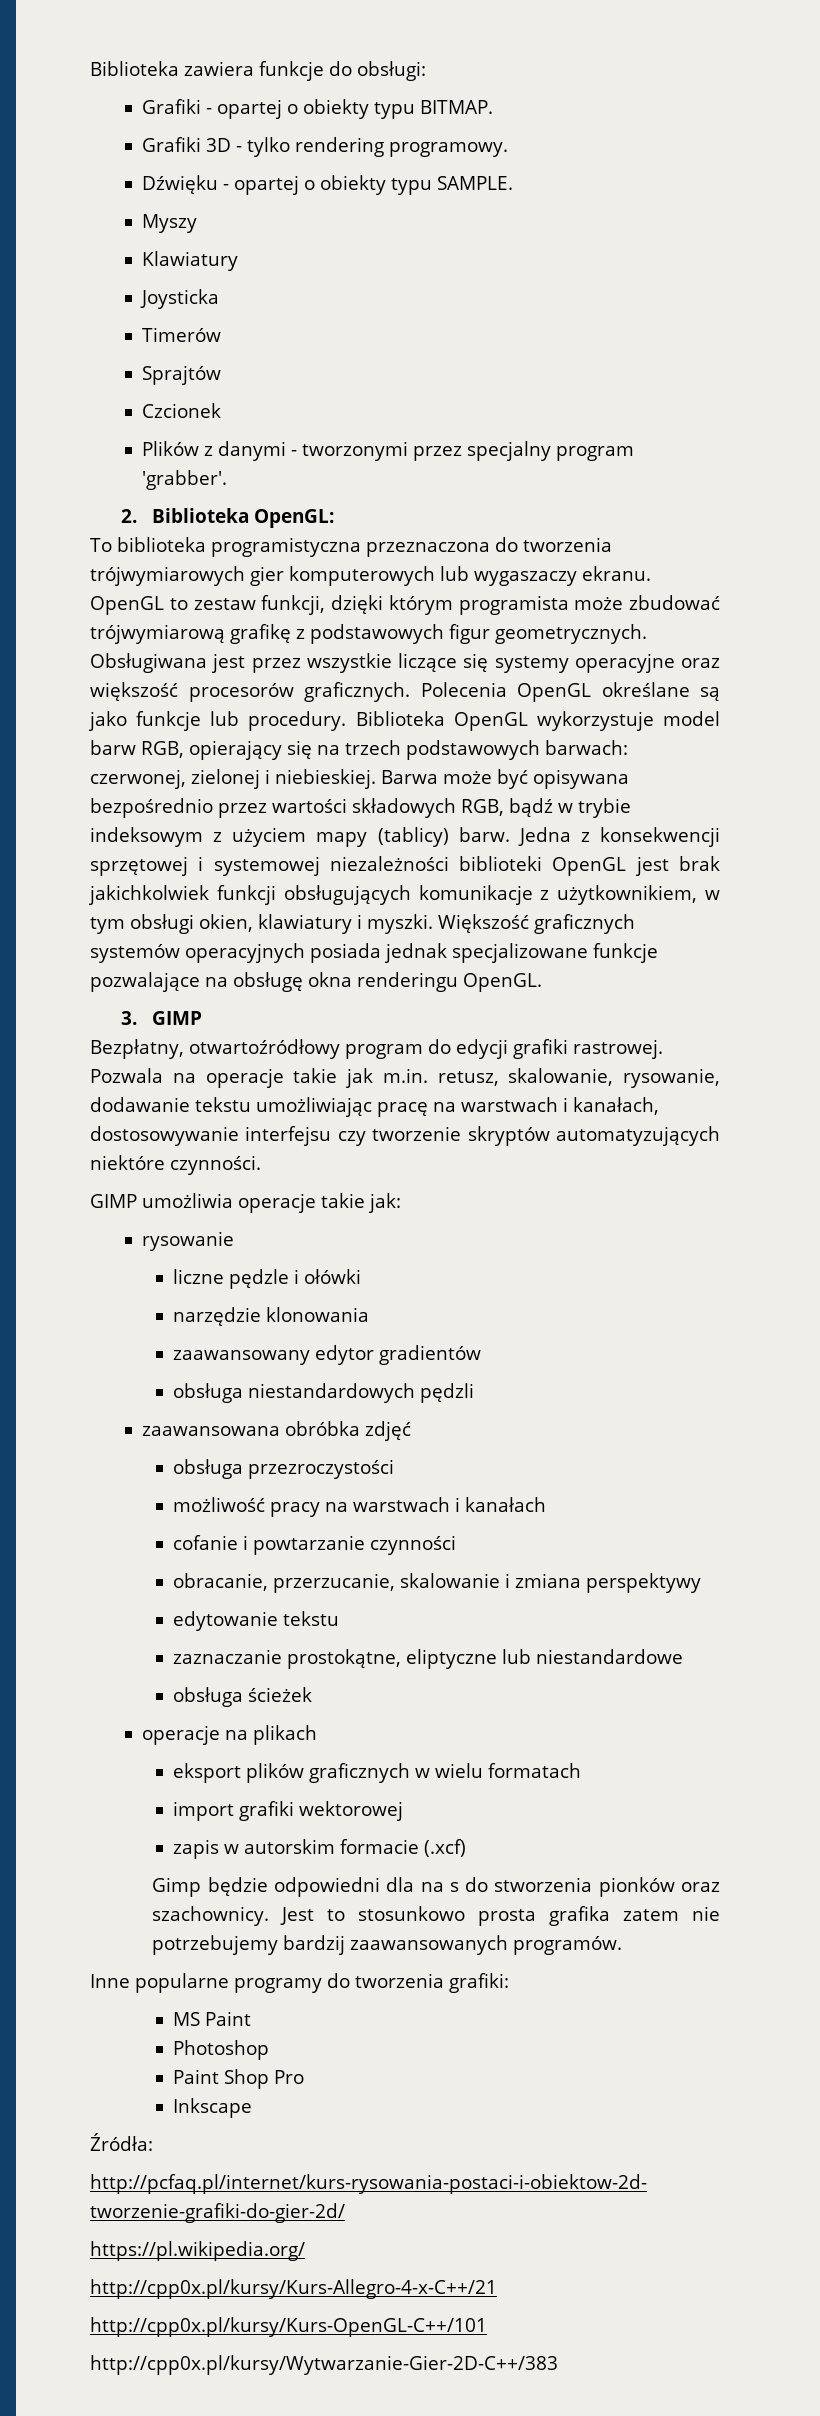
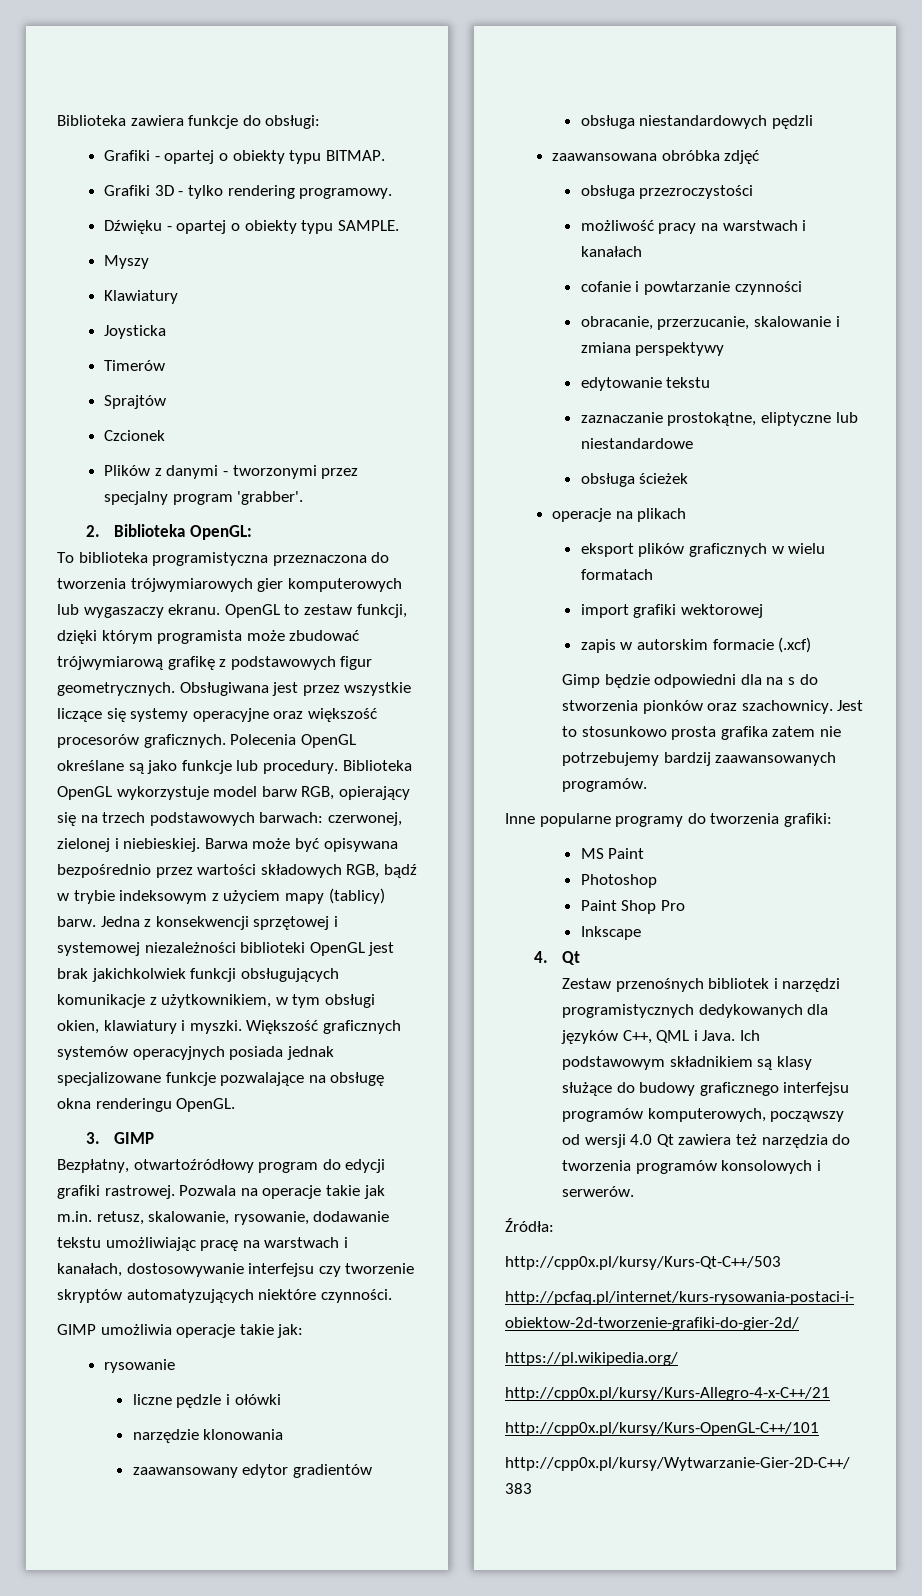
(252, 2108) none -> [533,951,581,965] [562,978,841,992] [562,1004,829,1018] [561,1030,761,1044] [562,1056,812,1070] [562,1082,850,1096] [562,1108,845,1122] [562,1134,851,1148] [562,1160,821,1174] [562,1186,635,1197] // 4. Qt // Zestaw przenośnych bibliotek i narzędzi programistycznych dedykowanych dla języków C++, QML i Java. Ich podstawowym składnikiem są klasy służące do budowy graficznego interfejsu programów komputerowych, począwszy od wersji 4.0 Qt zawiera też narzędzia do tworzenia programów konsolowych i serwerów.
(153, 2142) none -> [505,1256,781,1270] // http://cpp0x.pl/kursy/Kurs-Qt-C++/503

